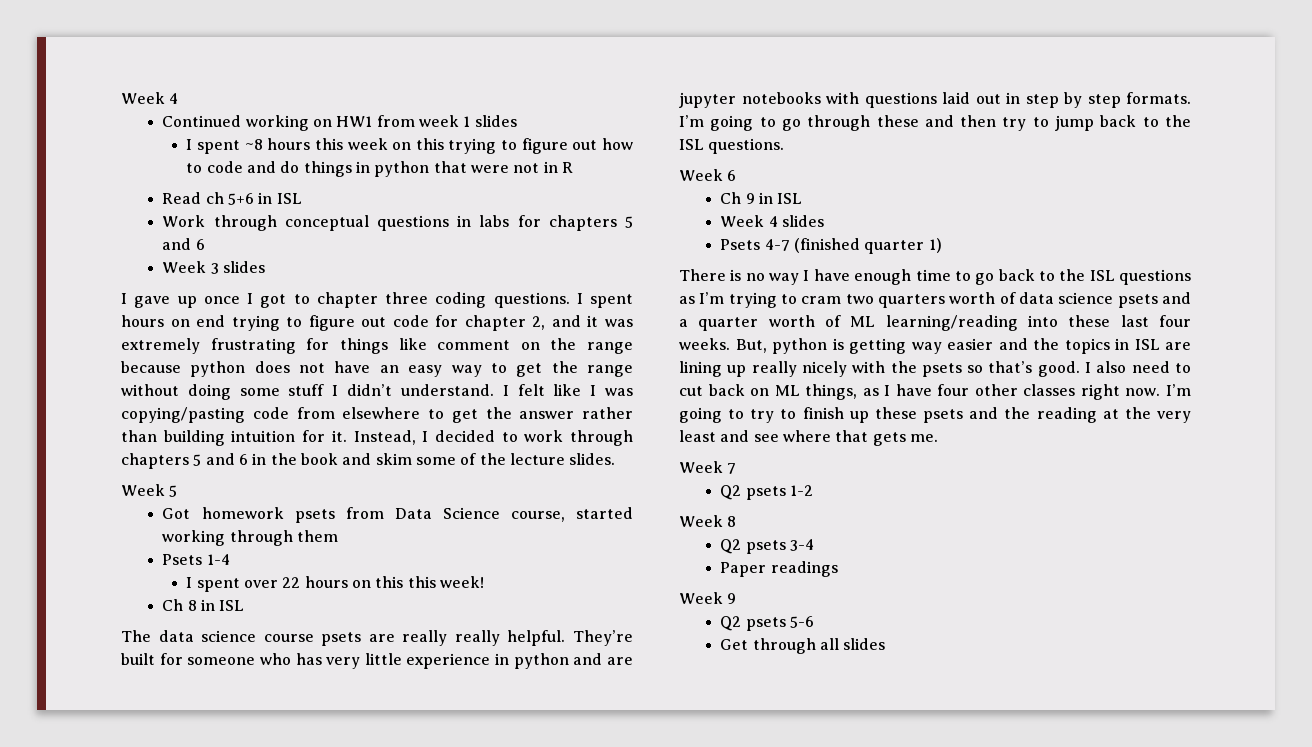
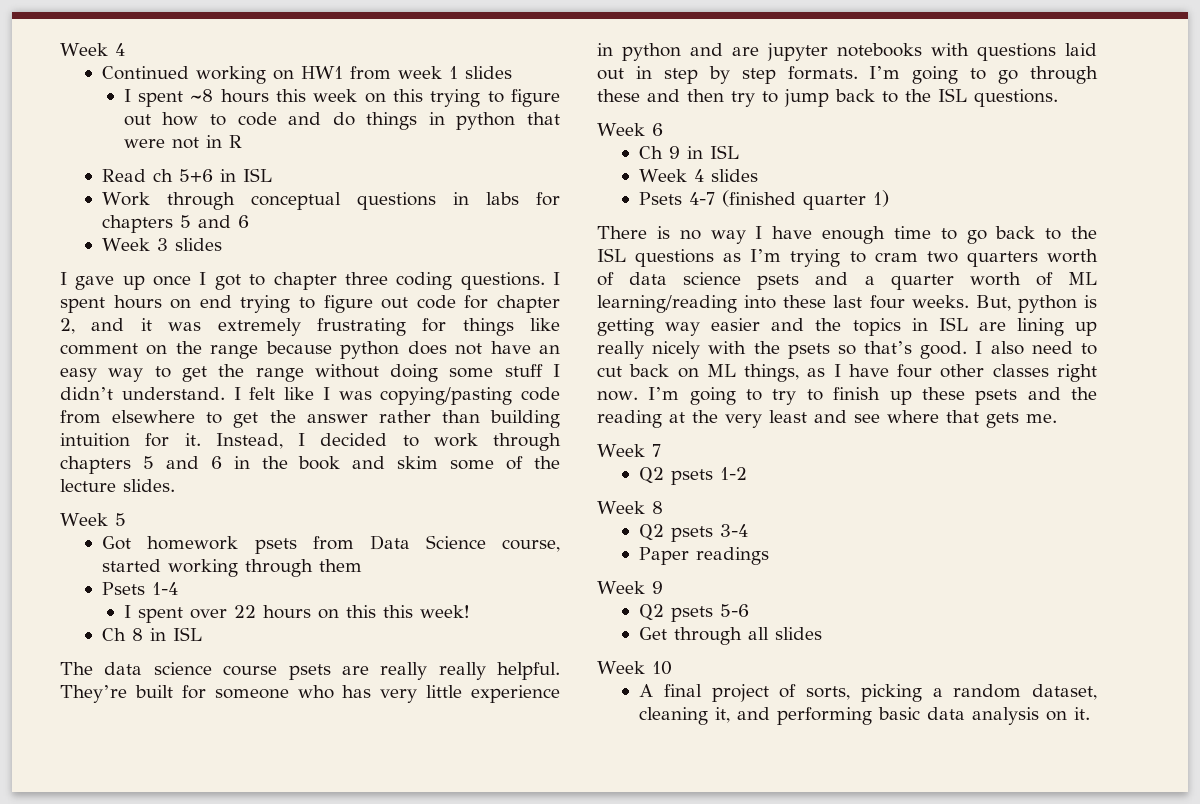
(886, 644) none -> [597,661,672,675] [639,684,1097,702] [639,707,1091,725] // Week 10 // A final project of sorts, picking a random dataset, cleaning it, and performing basic data analysis on it.

